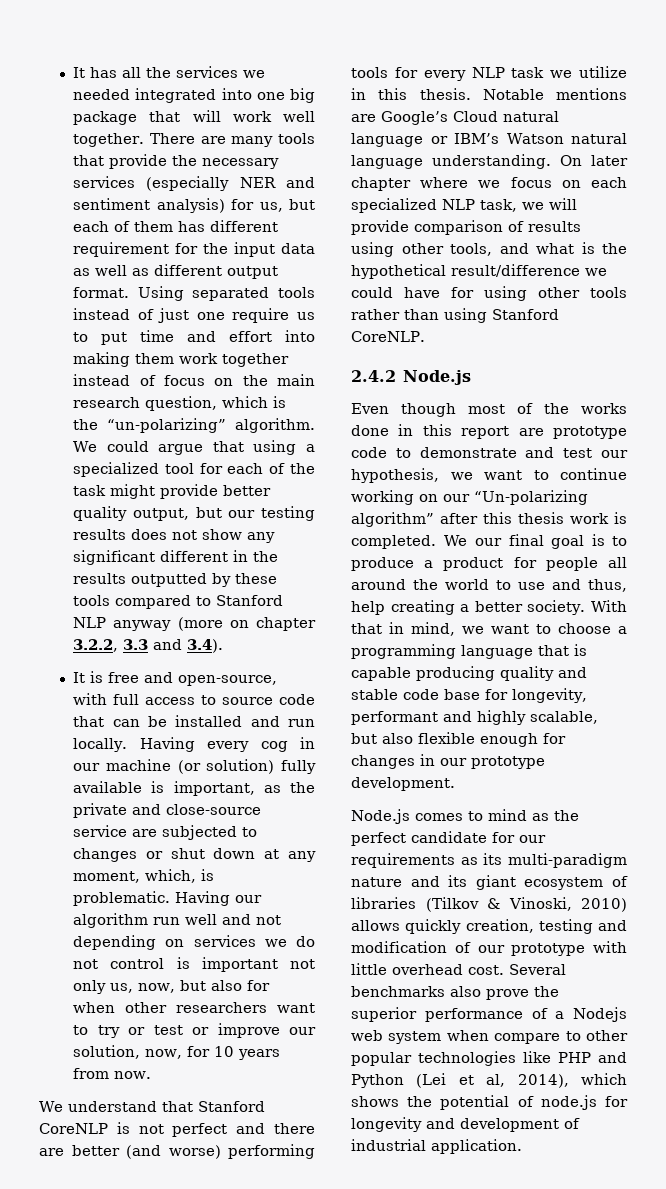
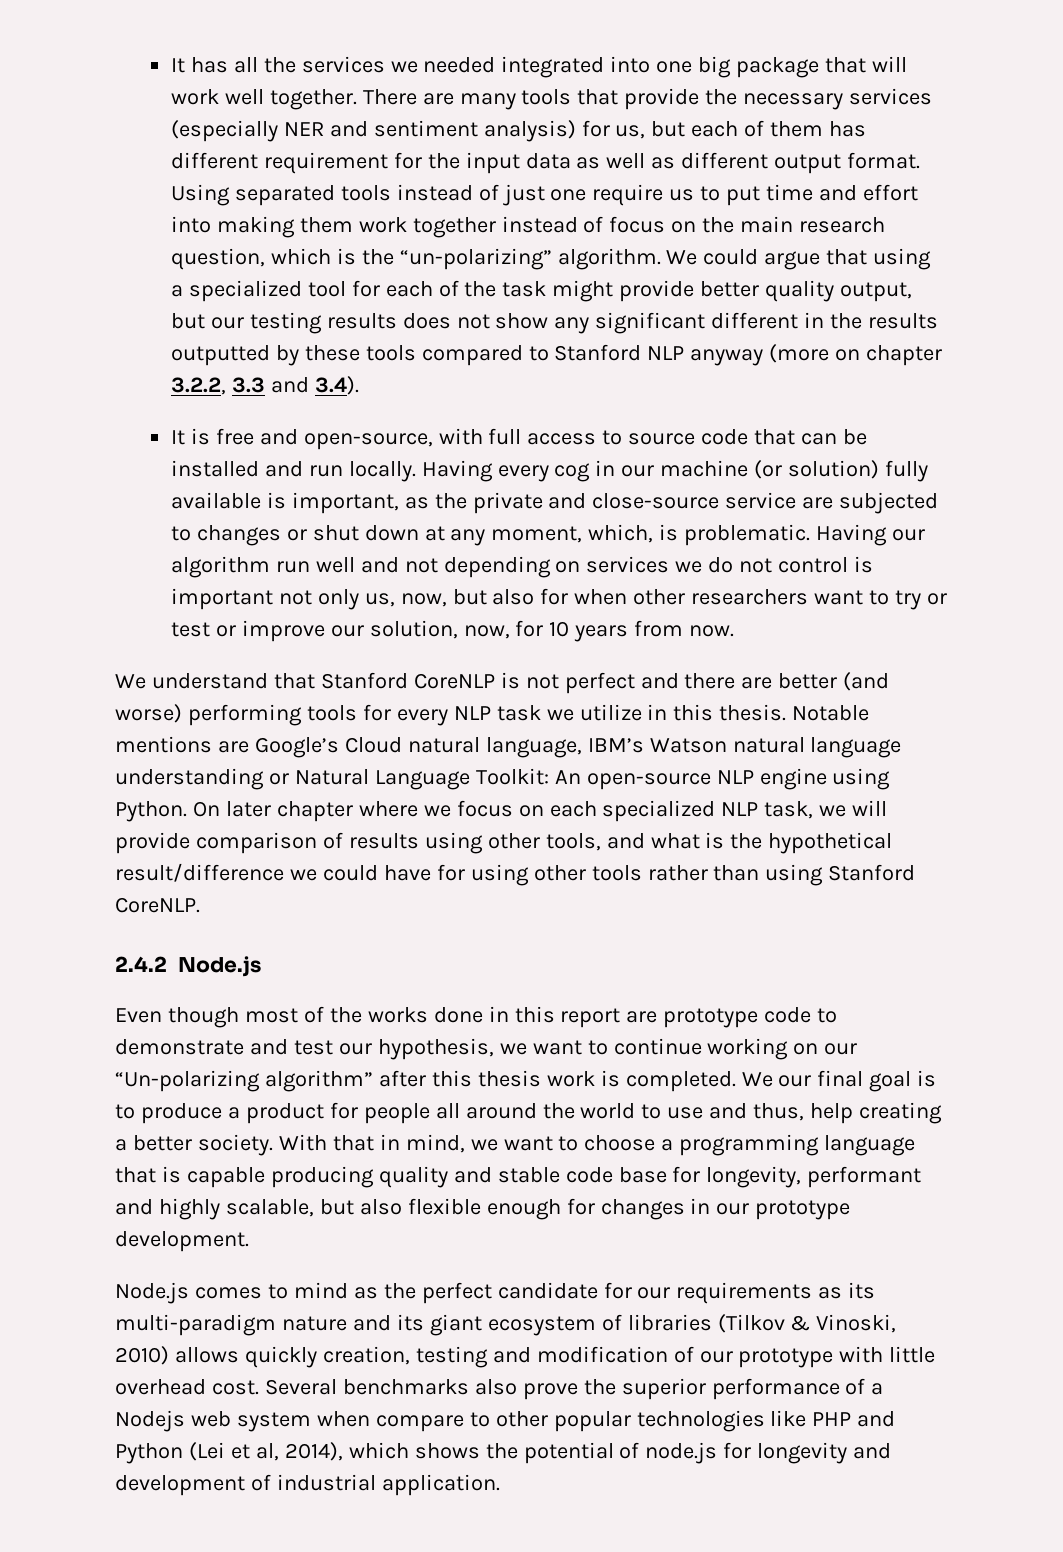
[351,133,448,147] language or -> [485,737,582,758] language,
[432,154,551,169] understanding. -> [115,768,891,790] [115,801,187,822] understanding or Natural Language Toolkit: An open-source NLP engine using Python.

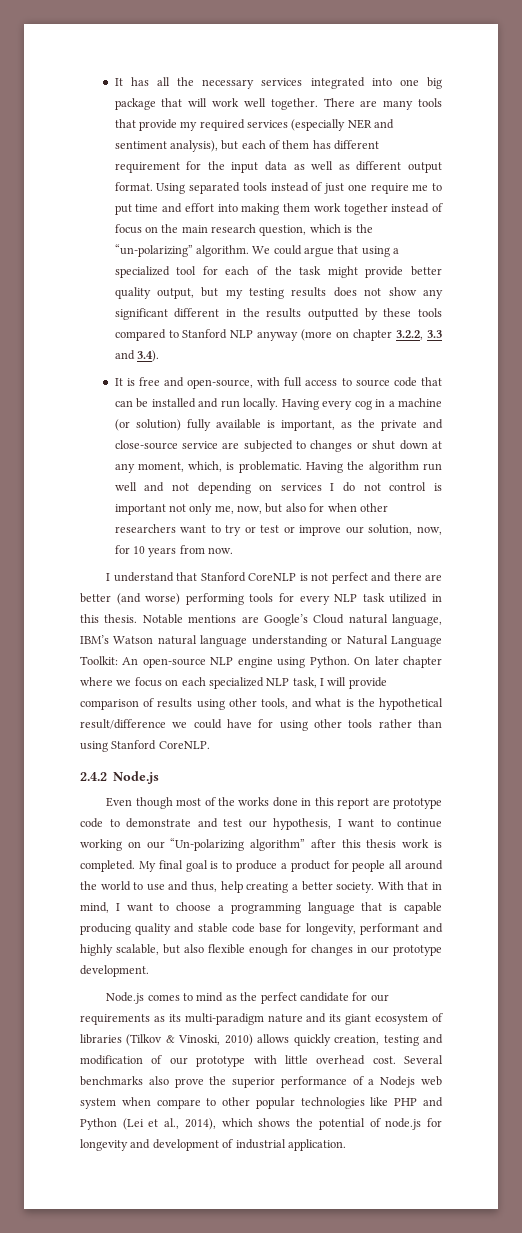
[301,56,496,73] services we needed -> [202,78,303,89] necessary services
[705,89,844,110] the necessary -> [180,119,245,131] my required
[483,120,646,142] analysis) for us, -> [169,140,218,152] analysis),
[669,189,695,201] us -> [412,184,429,191] me
[210,317,244,329] our -> [225,289,243,299] my
[621,465,655,477] our -> [388,401,395,407] a
[892,529,926,541] our -> [347,461,365,470] the
[675,561,703,573] we -> [330,483,335,491] I
[364,593,395,607] us, -> [214,505,234,514] me,
[115,674,146,689] We -> [106,573,111,581] I
[546,704,642,721] we utilize -> [389,593,428,603] utilized
[819,805,847,817] we -> [320,678,324,686] I
[499,1043,527,1055] we -> [337,819,342,827] I
[741,1072,812,1087] We our -> [138,861,156,872] My
[470,1139,498,1151] we -> [115,903,120,911] I
[255,1443,279,1461] al, -> [164,1118,180,1129] al.,

